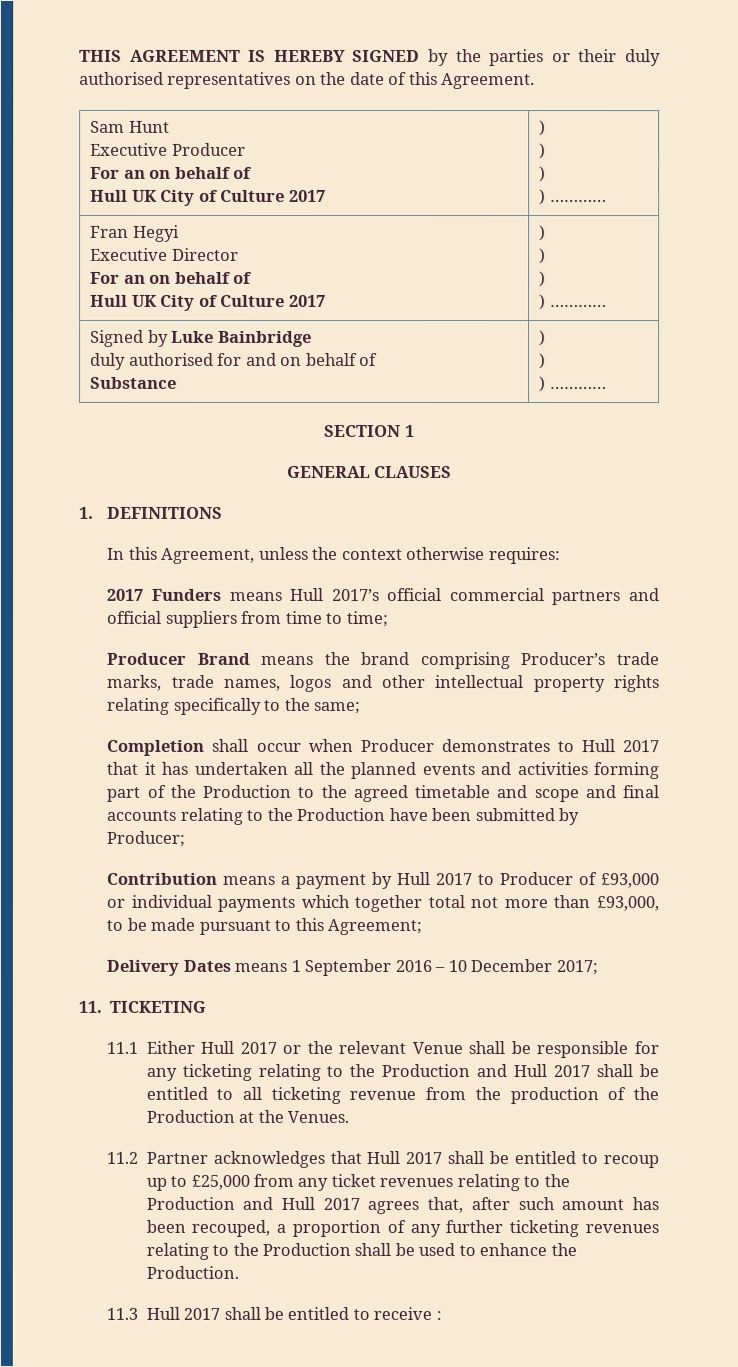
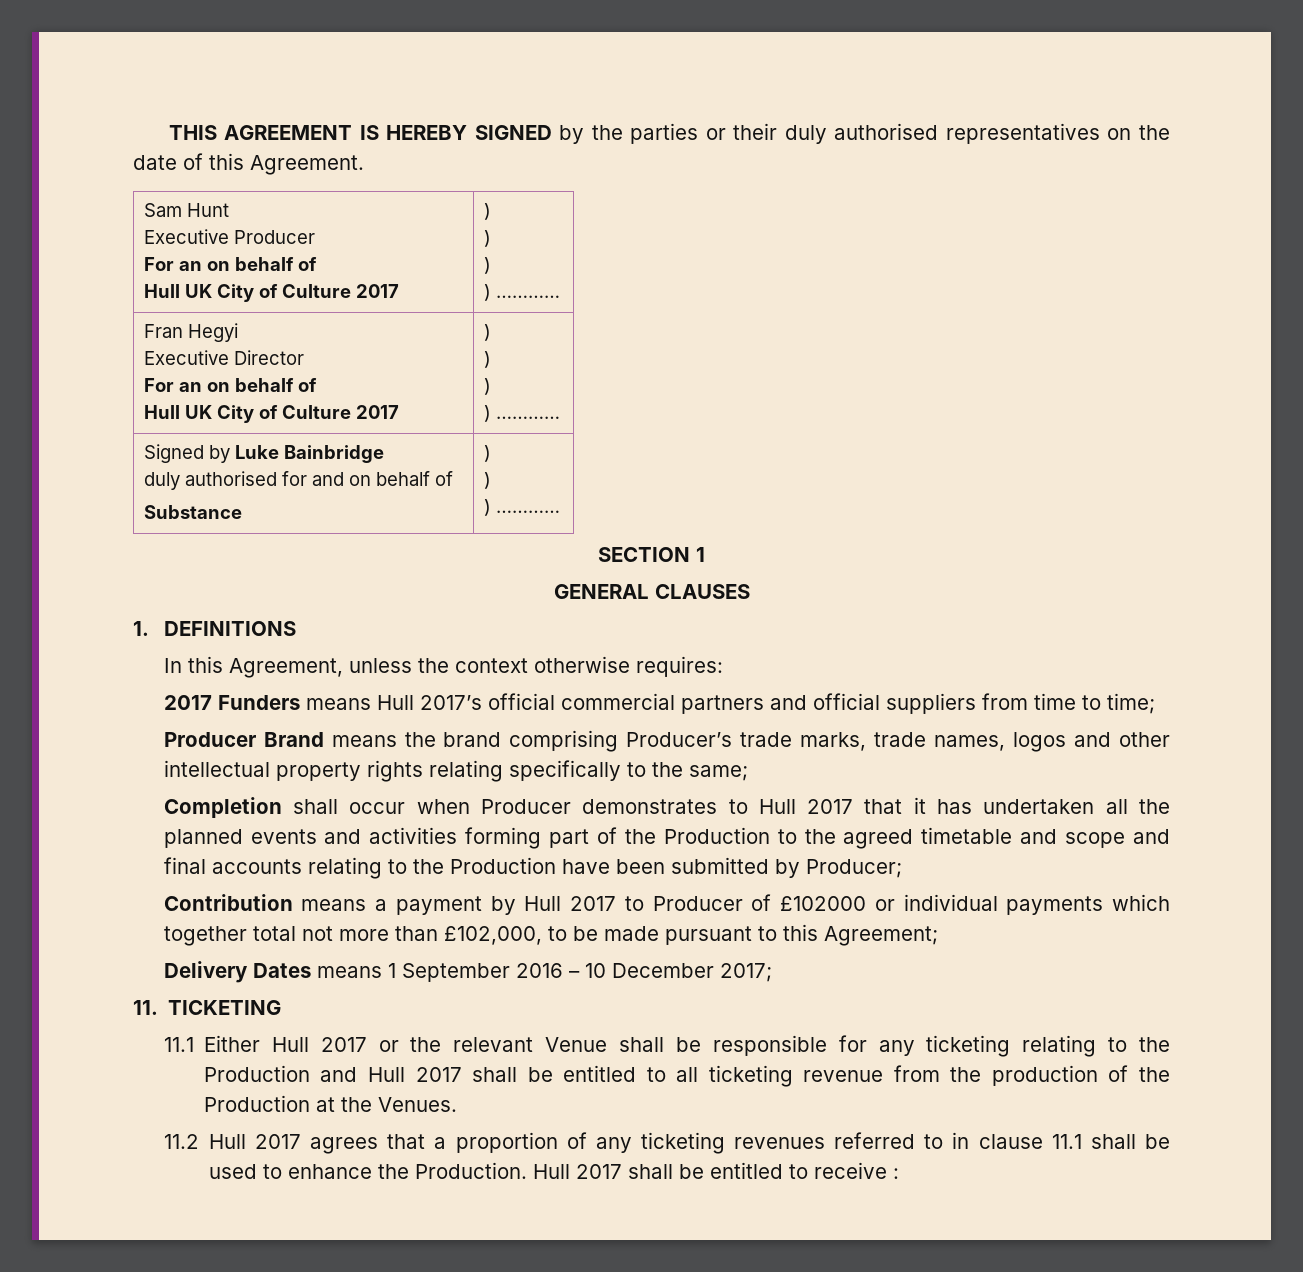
[599,873,659,889] £93,000 -> [780,896,867,911] £102000
[596,896,659,912] £93,000, -> [443,926,542,945] £102,000,
[145,1150,660,1169] [145,1173,570,1192] [145,1196,659,1215] [145,1219,271,1237] Partner acknowledges that Hull 2017 shall be entitled to recoup up to £25,000 from any ticket revenues relating to the Production and Hull 2017 agrees that, after such amount has been recouped, -> [208,1134,426,1154] Hull 2017 agrees that
[445,1220,504,1234] further -> (632, 1145) none
[145,1242,352,1260] relating to the Production -> [834,1132,1082,1149] referred to in clause 11.1
[106,1307,139,1320] // 11.3 -> (527, 1170) none

